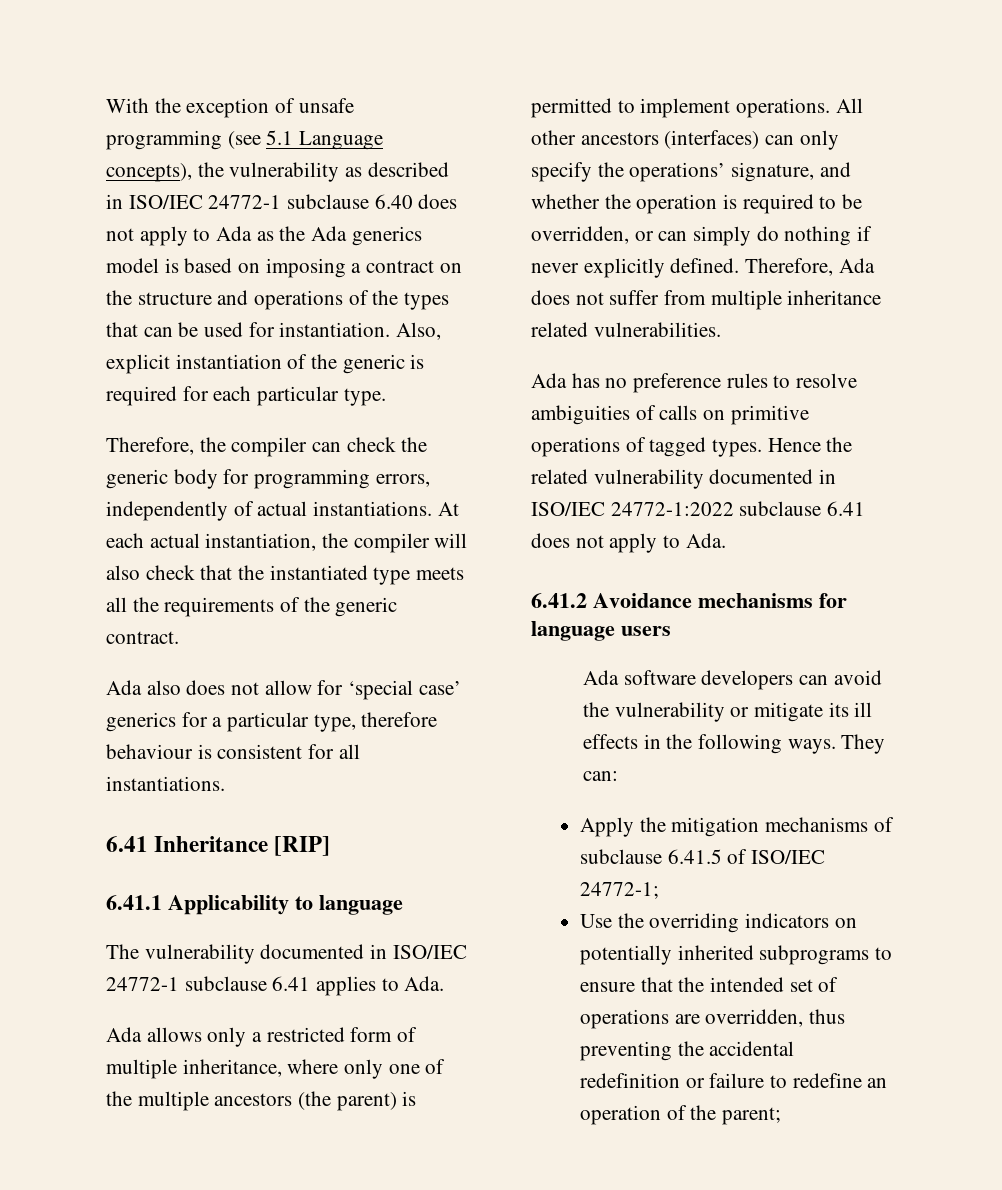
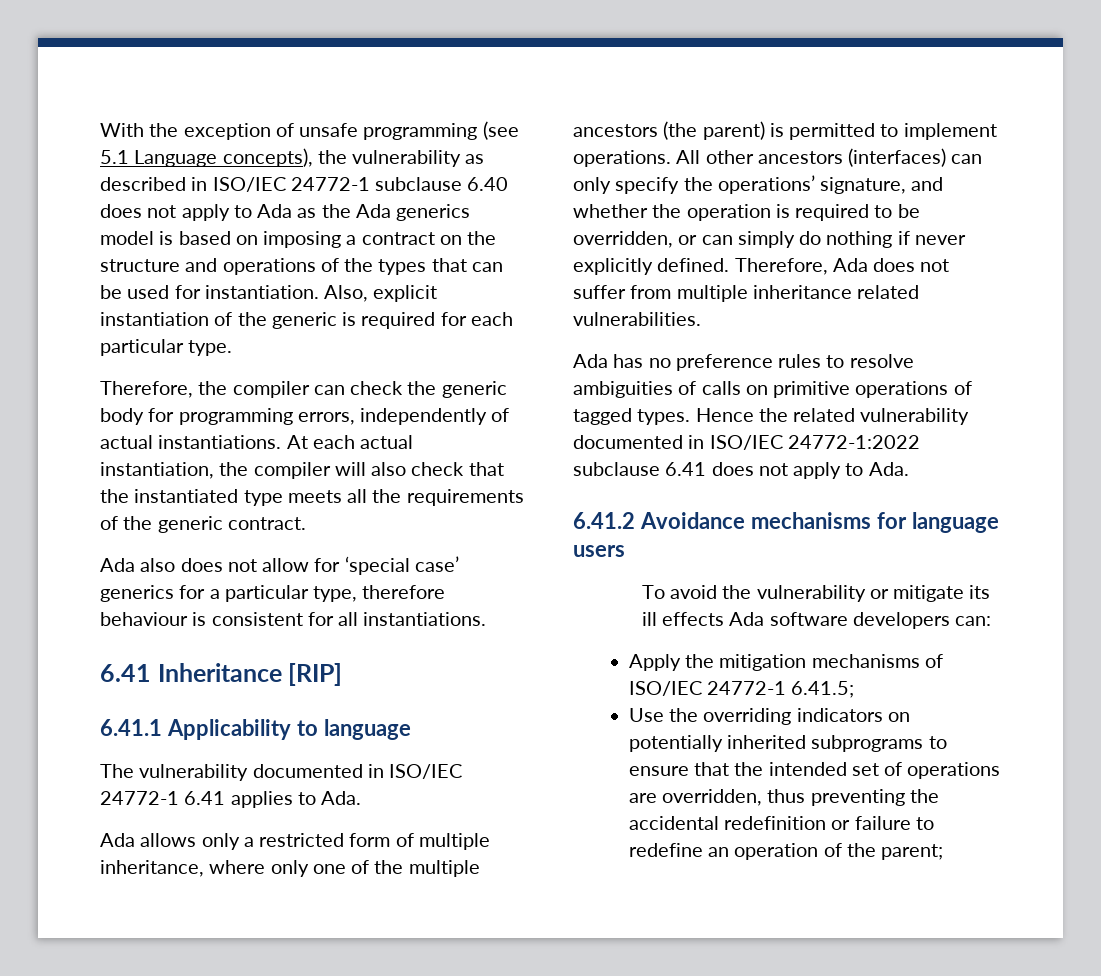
[184,976,267,991] subclause -> (179, 798) none
[582,670,828,690] Ada software developers can -> [641,585,665,599] To
[643,734,886,754] in the following ways. They -> [729,612,950,629] Ada software developers
[580,849,826,864] [580,882,660,899] subclause 6.41.5 of ISO/IEC 24772-1; -> [628,681,855,698] ISO/IEC 24772-1 6.41.5;

